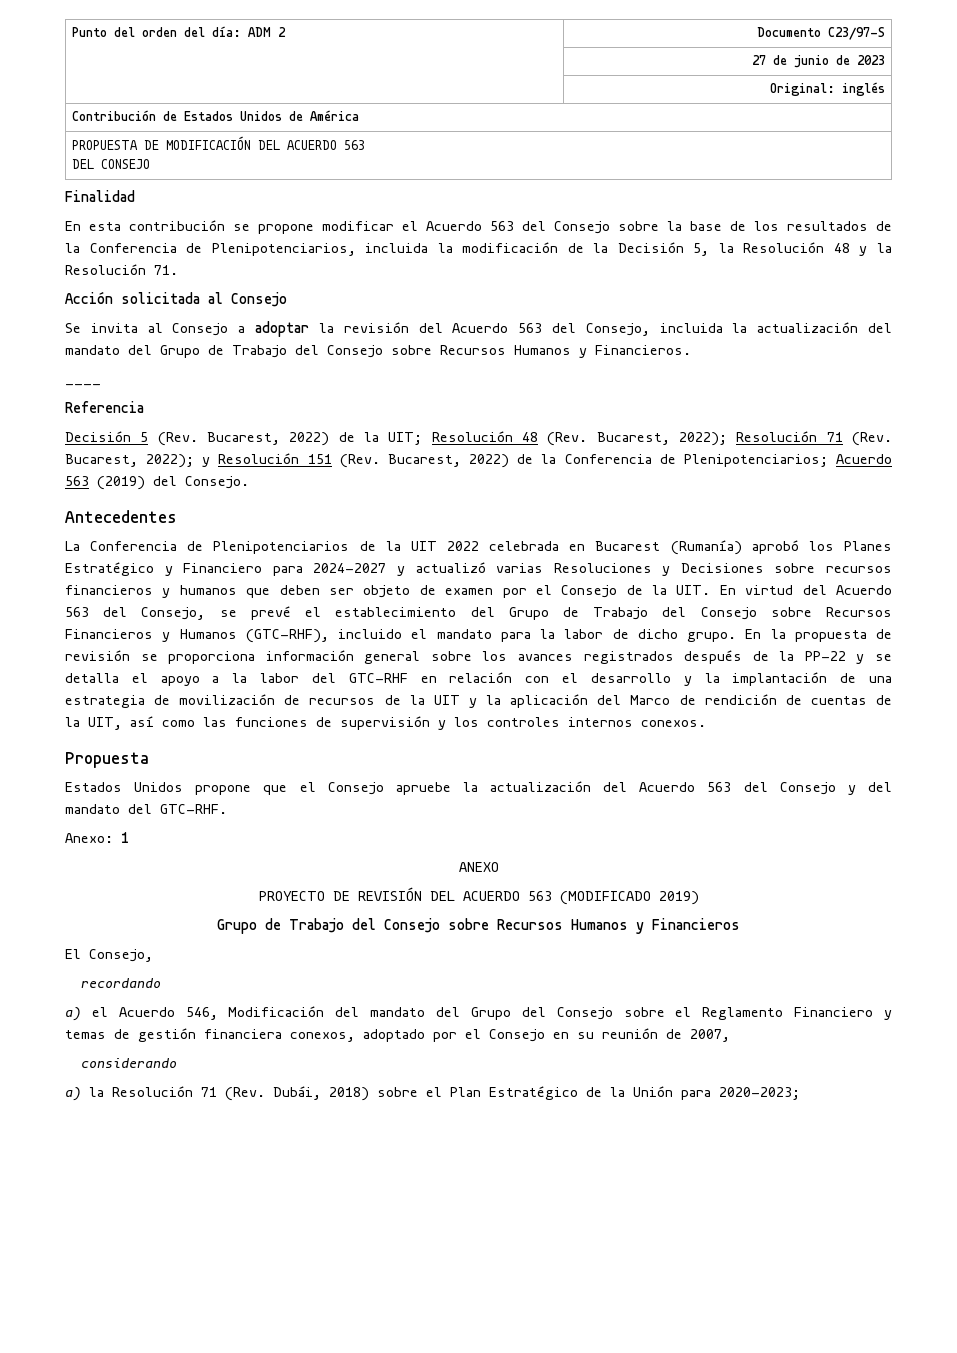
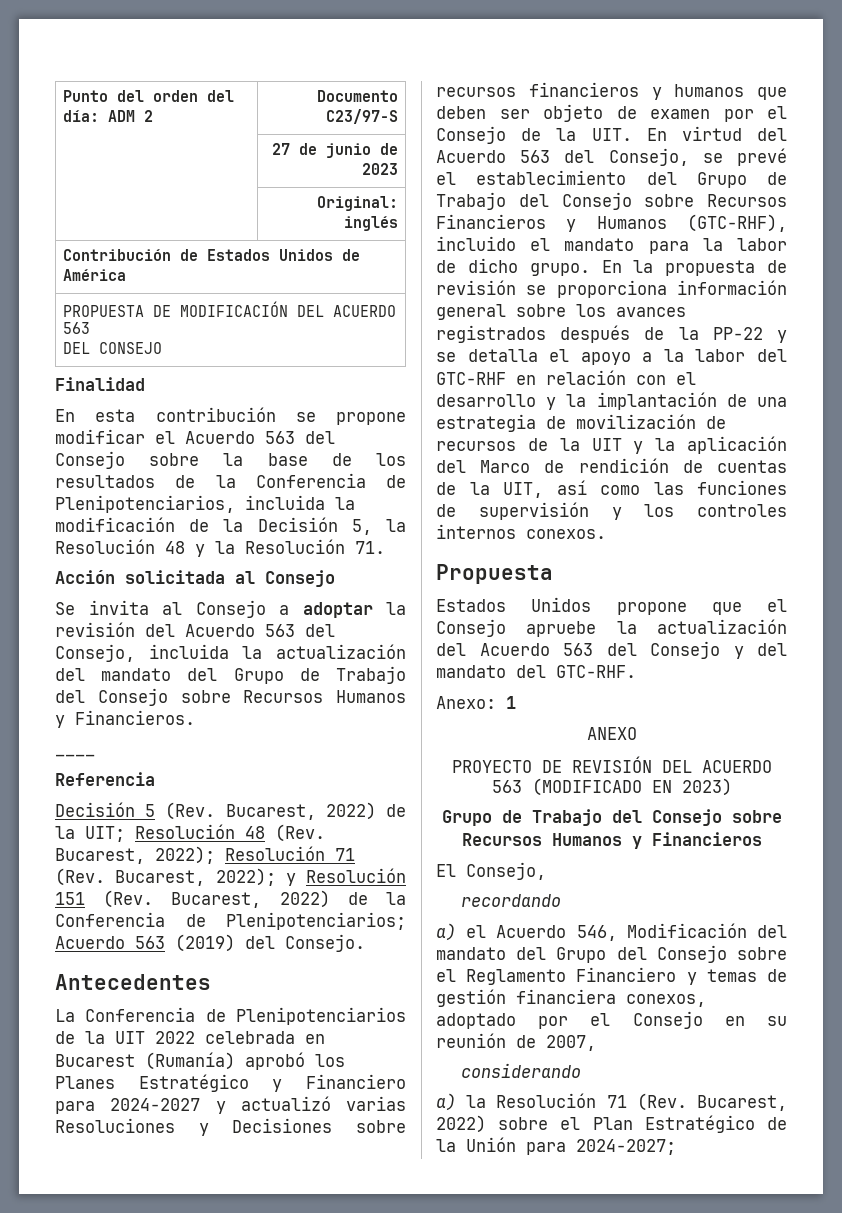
[658,891,699,905] 2019) -> [651,778,732,796] EN 2023)
[273,1086,369,1101] Dubái, 2018) -> [697,1095,787,1111] [436,1115,486,1133] Bucarest, 2022)
[719,1087,800,1100] 2020-2023; -> [576,1139,676,1155] 2024-2027;

